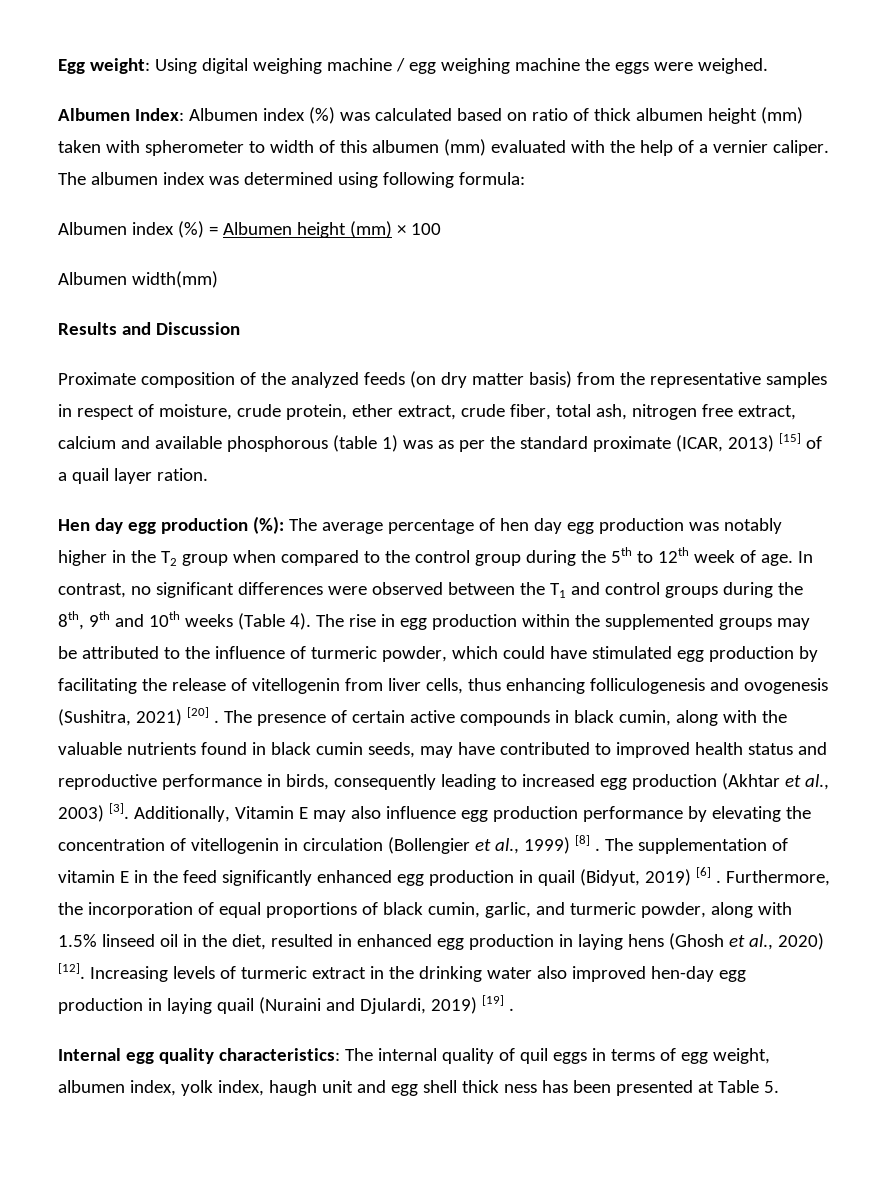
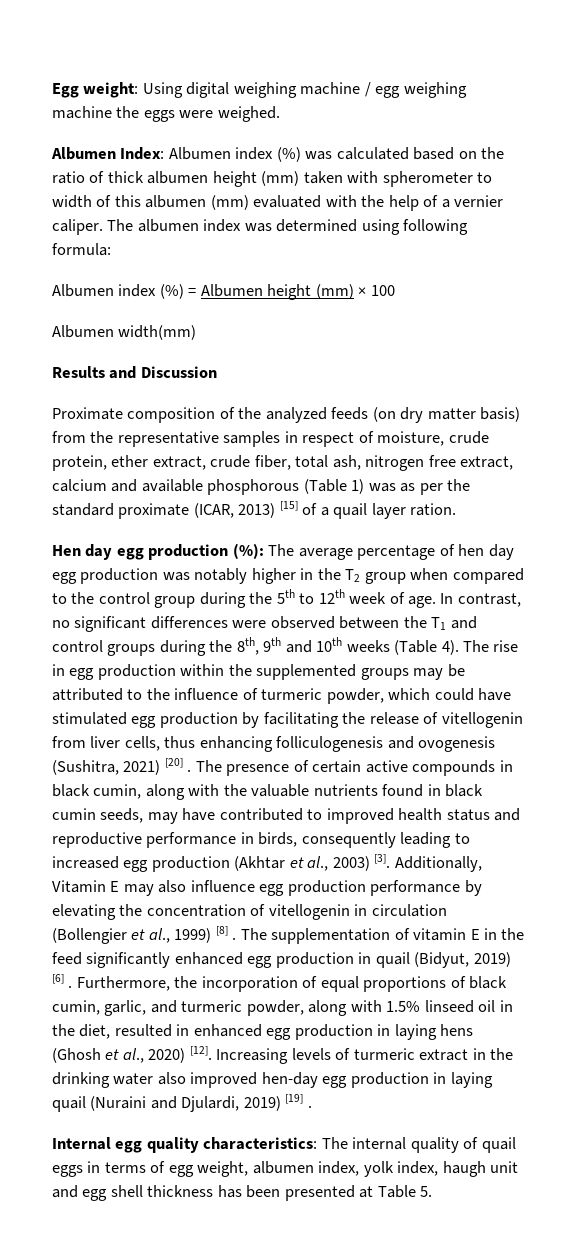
(527, 116) none -> [481,147,505,159] the
[332,435,377,452] (table -> [303,479,347,494] (Table
[519,1048,548,1064] quil -> [481,1137,516,1153] quail
[461,1080,537,1093] thick ness -> [147,1185,214,1197] thickness

